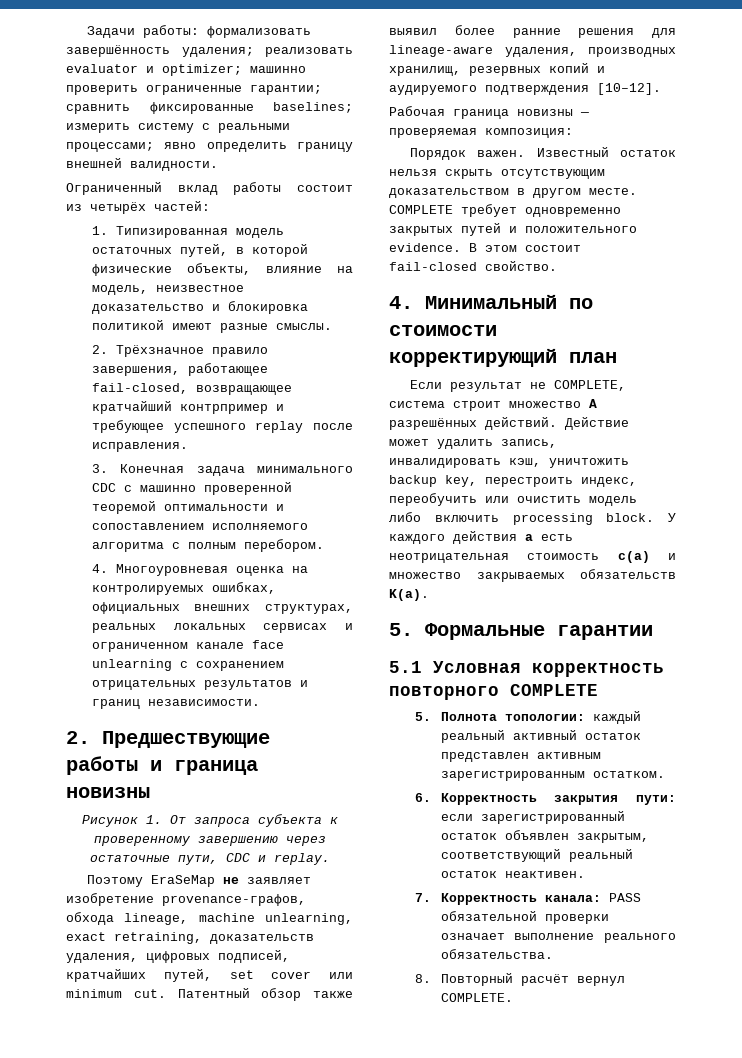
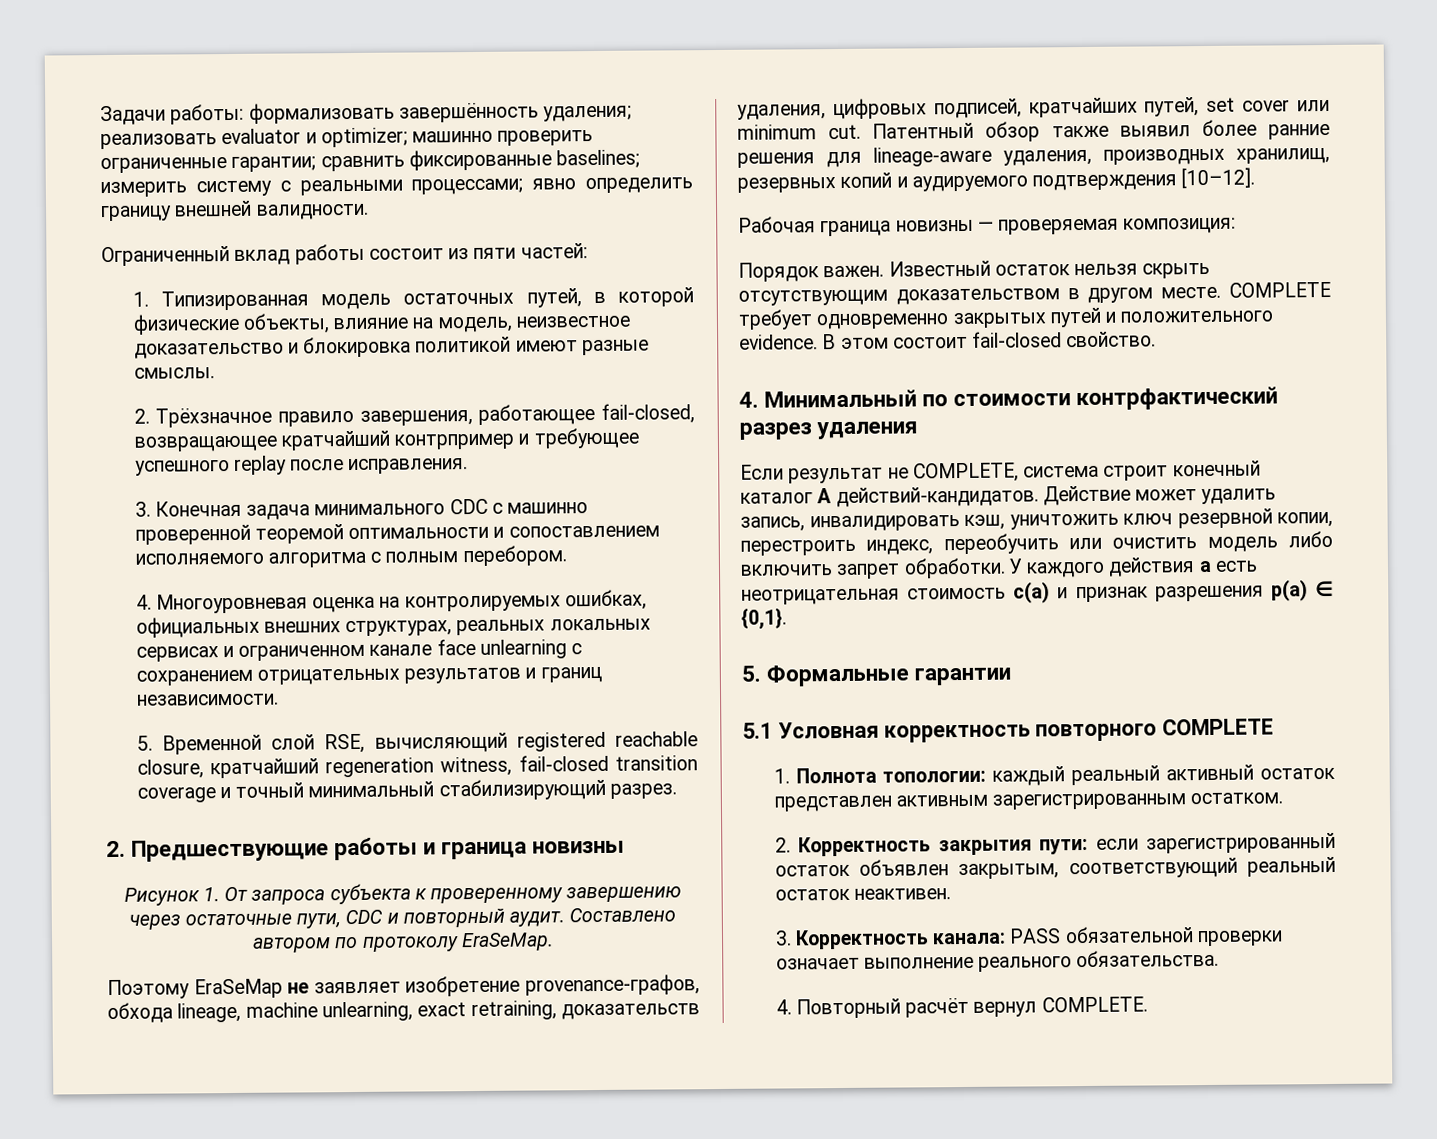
[90,202,146,214] четырёх -> [473,247,517,259] пяти
(260, 702) none -> [136,731,698,755] [136,754,698,779] [136,778,677,803] // 5. Временной слой RSE, вычисляющий registered reachable closure, кратчайший regeneration witness, fail-closed transition coverage и точный минимальный стабилизирующий разрез.
[273,853,330,865] replay. -> [402,907,677,928] [253,932,554,953] повторный аудит. Составлено автором по протоколу EraSeMap.
[389,348,617,367] корректирующий план -> [1076,386,1279,411] [739,421,919,440] контрфактический разрез удаления
[509,399,597,408] [389,417,557,430] множество A разрешённых действий. -> [1172,460,1261,477] [740,486,1039,508] конечный каталог A действий-кандидатов.
[389,475,477,487] backup key, -> [1123,508,1333,529] ключ резервной копии,
[512,513,655,525] processing block. -> [836,557,1006,580] запрет обработки.
[389,569,676,582] [389,589,429,601] множество закрываемых обязательств K(a). -> [1075,579,1334,603] [741,607,787,630] признак разрешения p(a) ∈ {0,1}.
[414,712,431,721] 5. -> [773,768,790,784] 1.
[414,793,431,802] 6. -> [774,837,791,853] 2.
[414,893,431,902] 7. -> [774,930,792,946] 3.
[414,974,431,983] 8. -> [775,999,792,1015] 4.

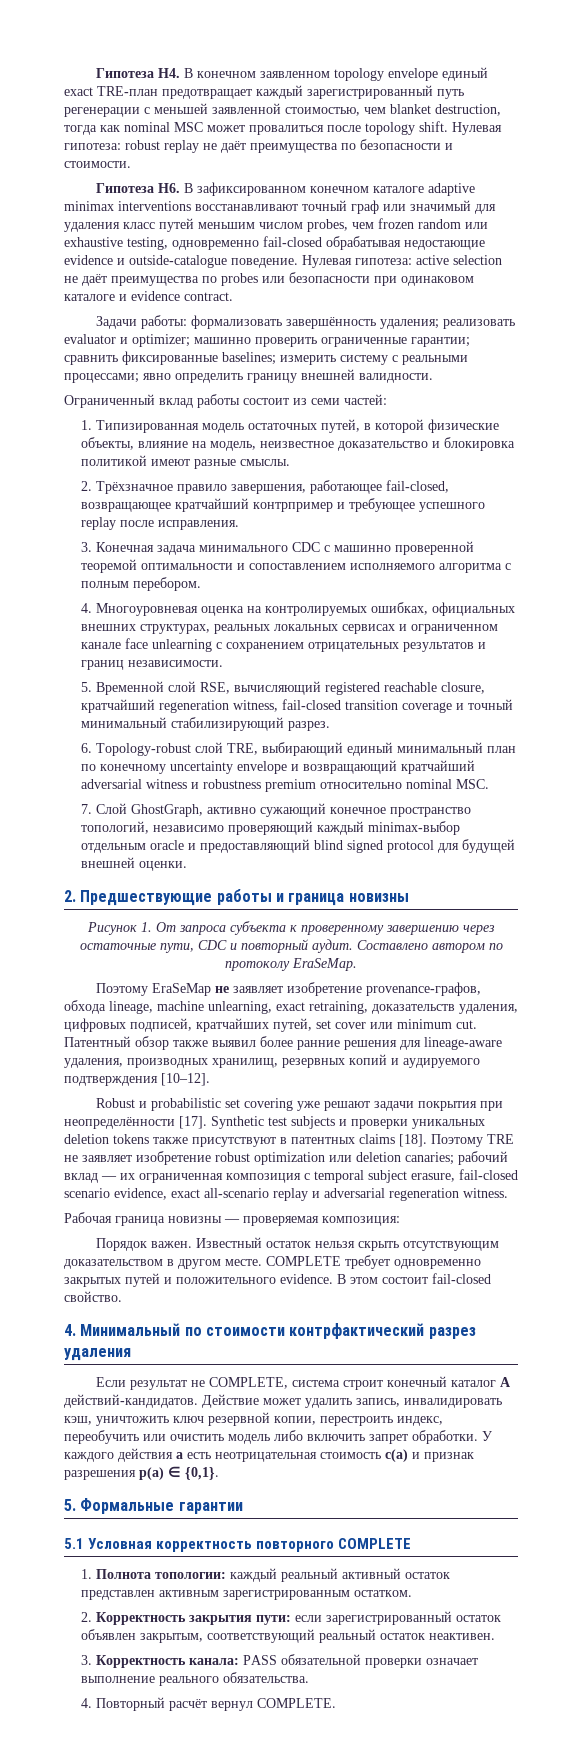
(100, 115) none -> [96,67,489,81] [64,85,464,99] [64,103,501,117] [64,121,502,135] [64,139,453,153] [64,161,131,168] [96,182,476,196] [64,200,496,214] [64,218,488,232] [64,236,485,250] [64,255,502,268] [64,272,474,286] [64,291,233,301] Гипотеза H4. В конечном заявленном topology envelope единый exact TRE-план предотвращает каждый зарегистрированный путь регенерации с меньшей заявленной стоимостью, чем blanket destruction, тогда как nominal MSC может провалиться после topology shift. Нулевая гипотеза: robust replay не даёт преимущества по безопасности и стоимости. // Гипотеза H6. В зафиксированном конечном каталоге adaptive minimax interventions восстанавливают точный граф или значимый для удаления класс путей меньшим числом probes, чем frozen random или exhaustive testing, одновременно fail-closed обрабатывая недостающие evidence и outside-catalogue поведение. Нулевая гипотеза: active selection не даёт преимущества по probes или безопасности при одинаковом каталоге и evidence contract. //
[473,247,517,259] пяти -> [311,398,340,405] семи
(677, 791) none -> [81,742,517,756] [81,760,476,774] [81,779,490,792] [81,803,472,817] [81,821,461,835] [81,839,516,853] [81,857,188,871] // 6. Topology-robust слой TRE, выбирающий единый минимальный план по конечному uncertainty envelope и возвращающий кратчайший adversarial witness и robustness premium относительно nominal MSC. // 7. Слой GhostGraph, активно сужающий конечное пространство топологий, независимо проверяющий каждый minimax-выбор отдельным oracle и предоставляющий blind signed protocol для будущей внешней оценки.
(1256, 178) none -> [96,1098,504,1111] [64,1116,485,1129] [64,1134,514,1147] [64,1151,508,1165] [64,1169,518,1183] [64,1188,508,1201] // Robust и probabilistic set covering уже решают задачи покрытия при неопределённости [17]. Synthetic test subjects и проверки уникальных deletion tokens также присутствуют в патентных claims [18]. Поэтому TRE не заявляет изобретение robust optimization или deletion canaries; рабочий вклад — их ограниченная композиция с temporal subject erasure, fail-closed scenario evidence, exact all-scenario replay и adversarial regeneration witness.

